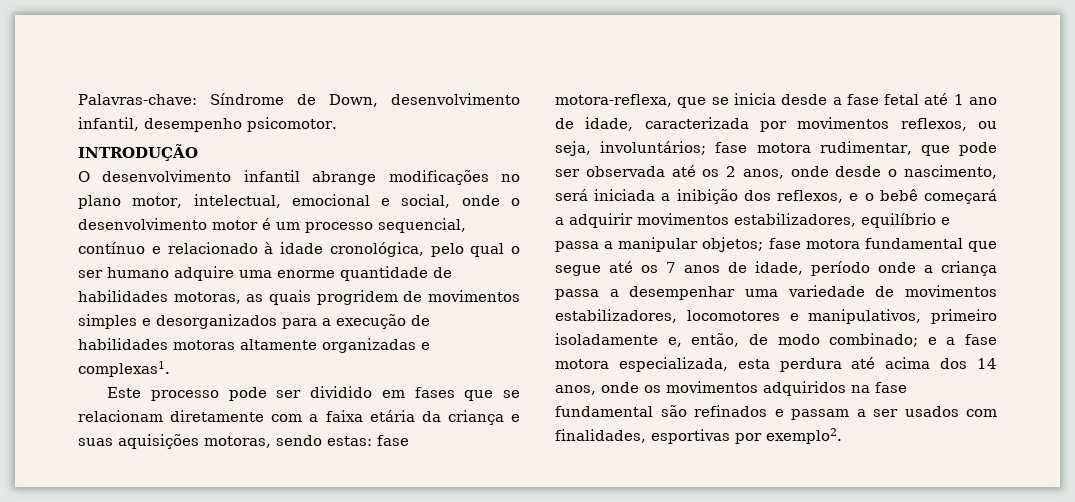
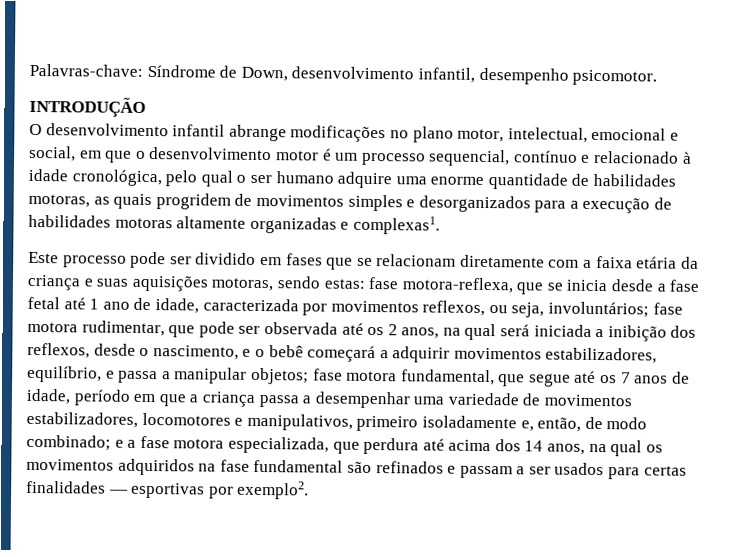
[461,195,500,206] onde -> [79,150,133,163] em que
[790,165,997,179] onde desde o nascimento, -> [442,323,497,341] na qual
(844, 196) none -> [93,343,239,360] desde o nascimento,
[861,213,936,228] equilíbrio -> [27,365,102,383] equilíbrio,
[864,238,963,249] fundamental -> [400,369,495,386] fundamental,
[878,262,916,273] onde -> [133,393,186,407] em que
[737,359,770,369] esta -> [332,441,360,454] que
[601,382,639,393] onde -> [588,440,643,457] na qual
[966,409,997,417] [555,429,646,443] com finalidades, -> [608,465,687,480] [26,480,129,494] para certas finalidades —

